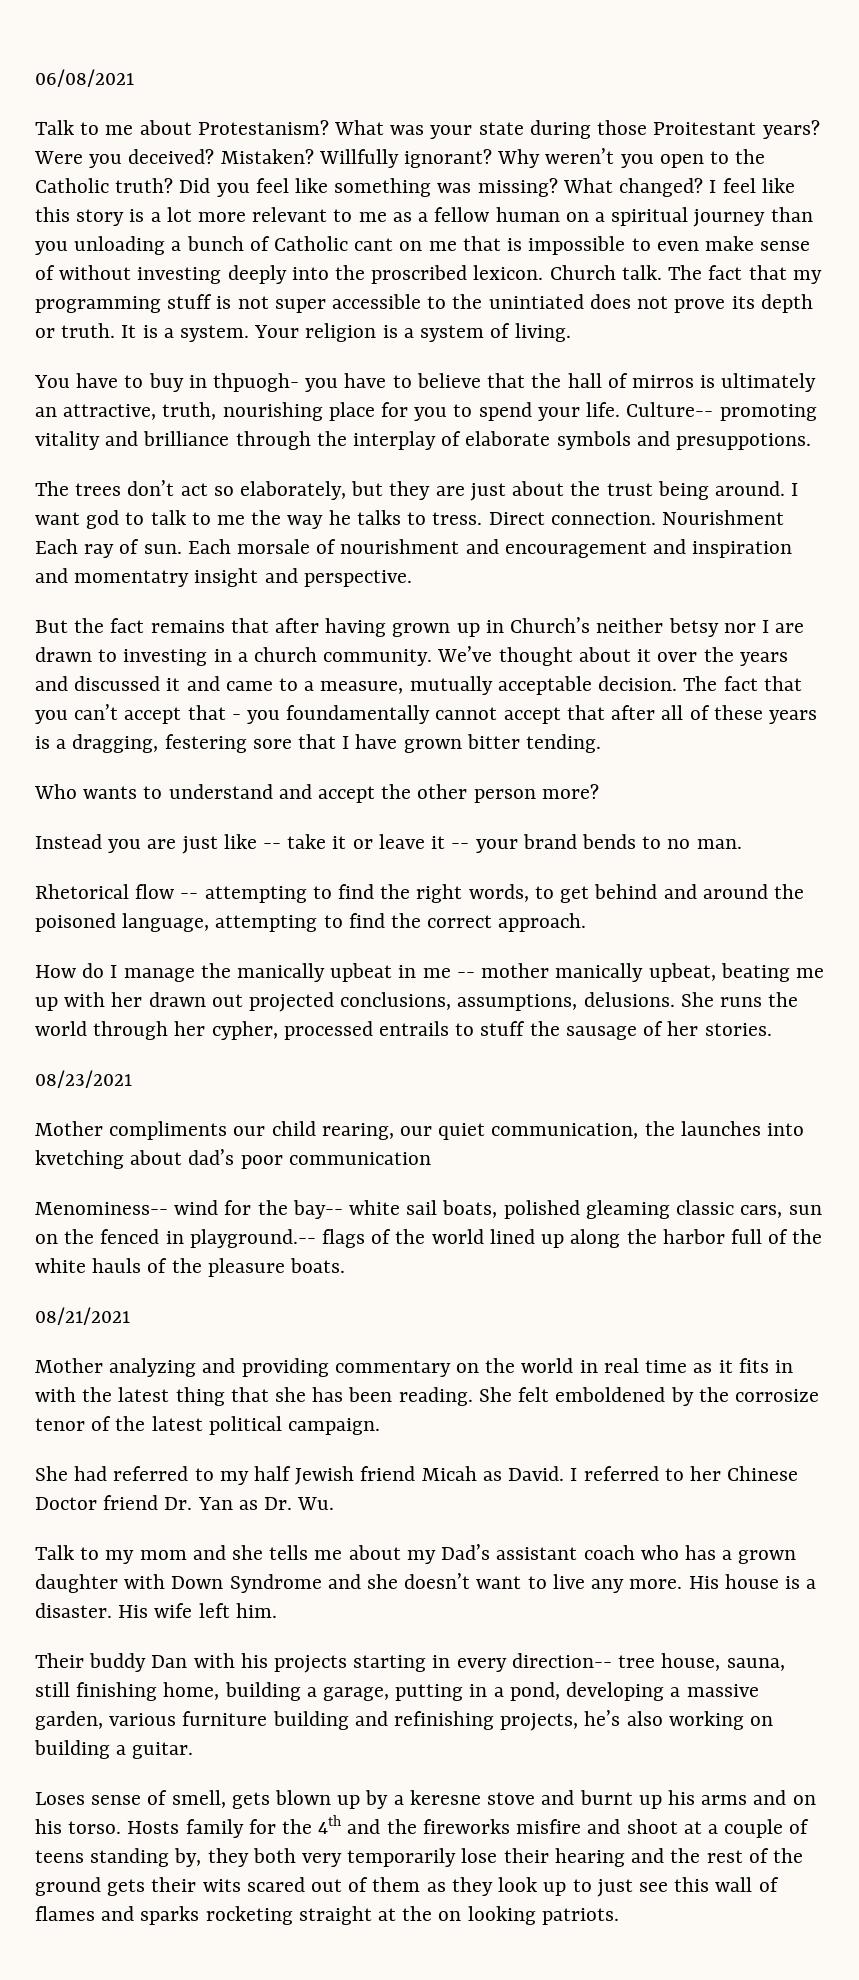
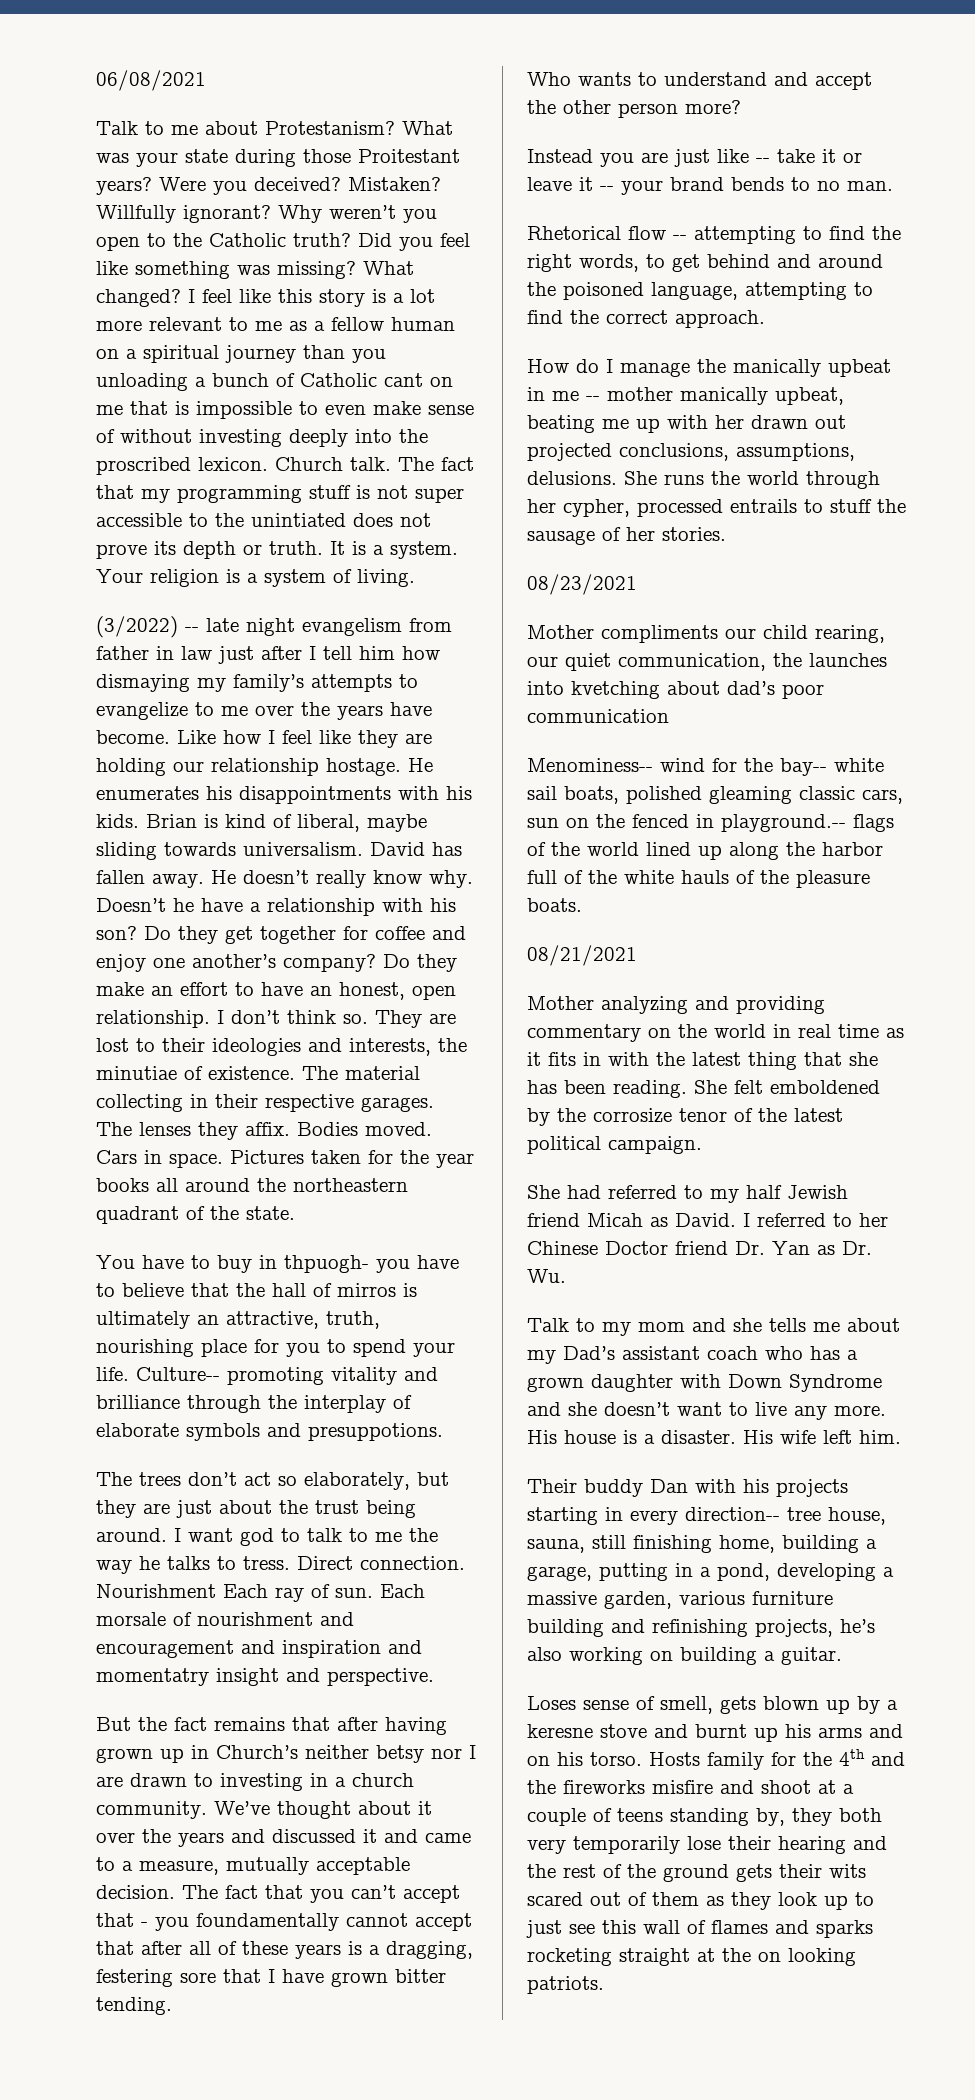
(571, 332) none -> [96,616,452,638] [96,646,440,664] [96,674,418,692] [96,702,432,720] [96,730,432,748] [96,758,433,776] [96,786,472,804] [96,814,427,832] [96,842,462,860] [96,870,473,888] [96,898,456,916] [96,926,466,944] [96,954,457,972] [96,982,456,1000] [96,1010,456,1028] [96,1038,467,1056] [96,1066,420,1080] [96,1094,434,1112] [96,1122,432,1140] [96,1150,474,1168] [96,1178,408,1192] [96,1206,295,1224] // (3/2022) -- late night evangelism from father in law just after I tell him how dismaying my family’s attempts to evangelize to me over the years have become. Like how I feel like they are holding our relationship hostage. He enumerates his disappointments with his kids. Brian is kind of liberal, maybe sliding towards universalism. David has fallen away. He doesn’t really know why. Doesn’t he have a relationship with his son? Do they get together for coffee and enjoy one another’s company? Do they make an effort to have an honest, open relationship. I don’t think so. They are lost to their ideologies and interests, the minutiae of existence. The material collecting in their respective garages. The lenses they affix. Bodies moved. Cars in space. Pictures taken for the year books all around the northeastern quadrant of the state.

